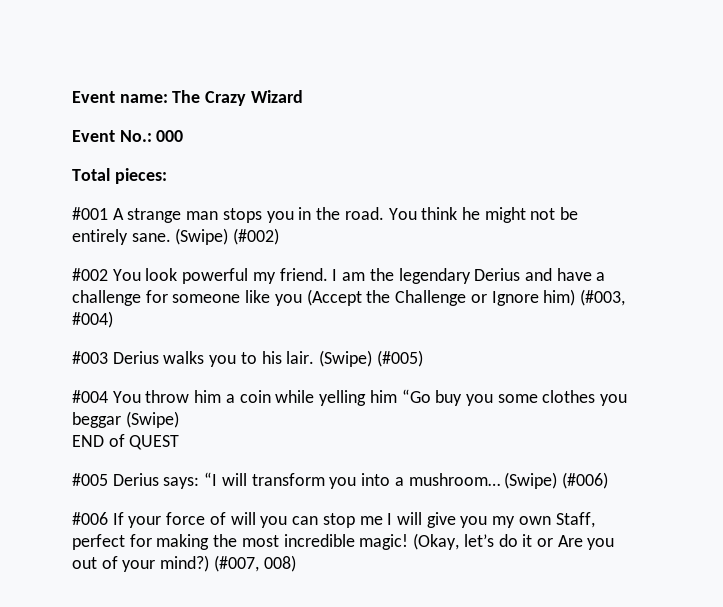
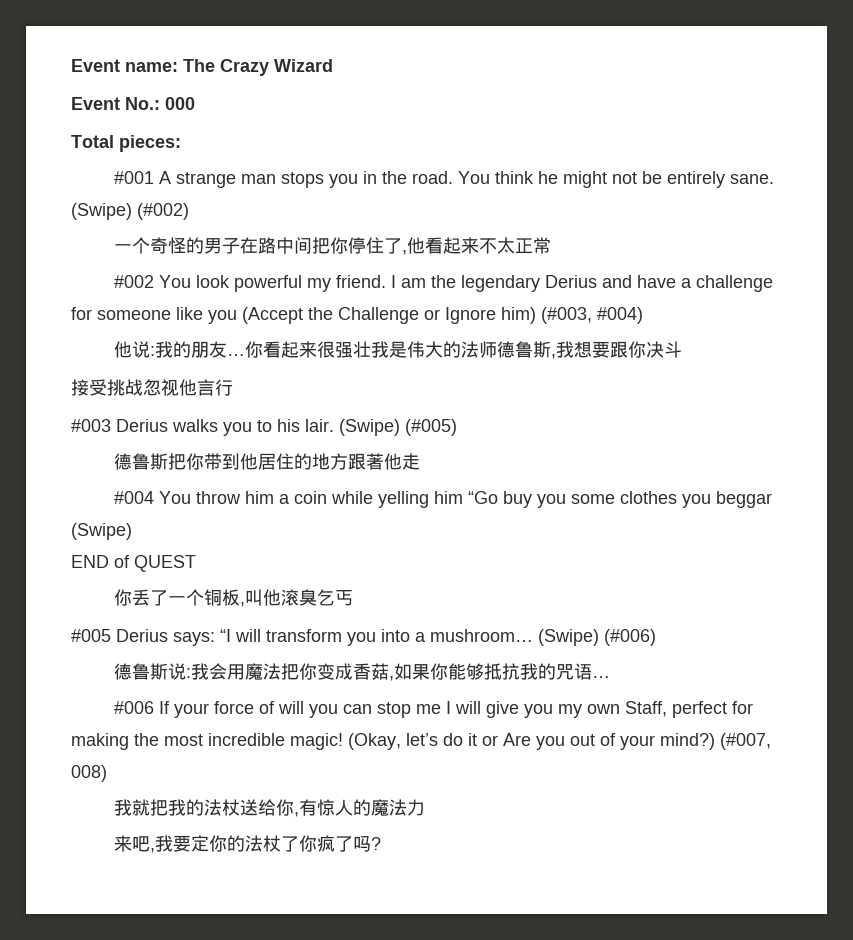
(280, 236) none -> [113,237,551,255] // 一个奇怪的男子在路中间把你停住了,他看起来不太正常
(113, 319) none -> [113,341,682,359] [71,379,233,396] // 他说:我的朋友…你看起来很强壮我是伟大的法师德鲁斯,我想要跟你决斗 // 接受挑战忽视他言行
(423, 358) none -> [113,453,420,470] // 德鲁斯把你带到他居住的地方跟著他走
(180, 442) none -> [113,589,353,607] // 你丢了一个铜板,叫他滚臭乞丐
(608, 480) none -> [113,663,610,681] // 德鲁斯说:我会用魔法把你变成香菇,如果你能够抵抗我的咒语…
(296, 563) none -> [113,799,425,817] [113,835,381,853] // 我就把我的法杖送给你,有惊人的魔法力 // 来吧,我要定你的法杖了你疯了吗?

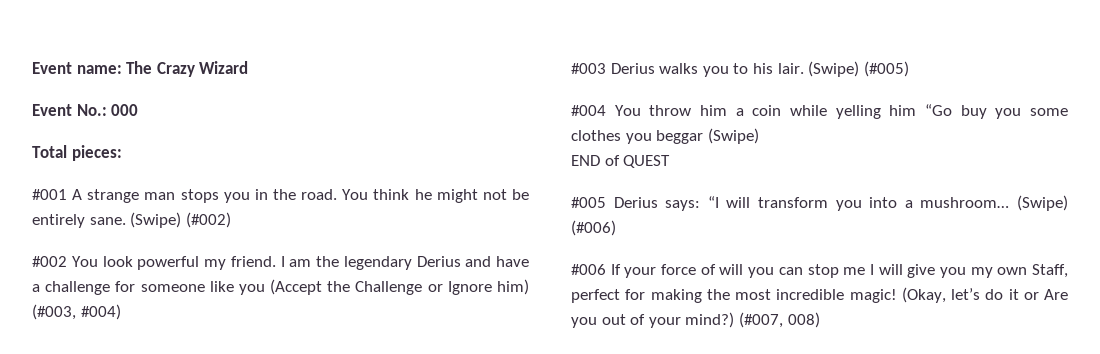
[113,237,551,255] // 一个奇怪的男子在路中间把你停住了,他看起来不太正常 -> (231, 220) none
[113,341,682,359] [71,379,233,396] // 他说:我的朋友…你看起来很强壮我是伟大的法师德鲁斯,我想要跟你决斗 // 接受挑战忽视他言行 -> (121, 312) none
[113,453,420,470] // 德鲁斯把你带到他居住的地方跟著他走 -> (909, 69) none
[113,589,353,607] // 你丢了一个铜板,叫他滚臭乞丐 -> (671, 161) none
[113,663,610,681] // 德鲁斯说:我会用魔法把你变成香菇,如果你能够抵抗我的咒语… -> (616, 228) none
[113,799,425,817] [113,835,381,853] // 我就把我的法杖送给你,有惊人的魔法力 // 来吧,我要定你的法杖了你疯了吗? -> (820, 320) none

